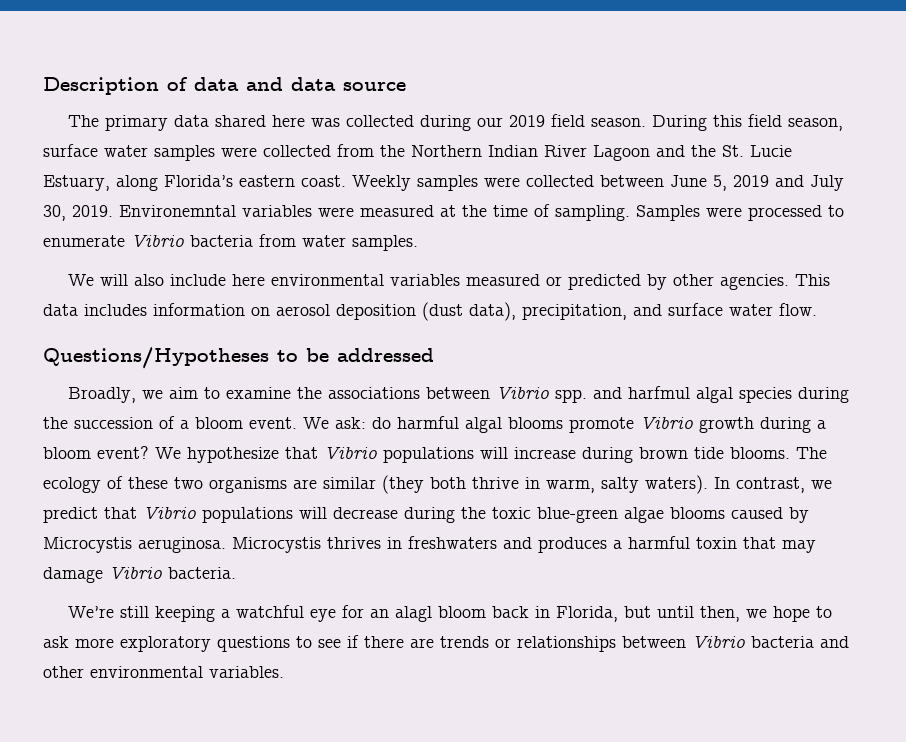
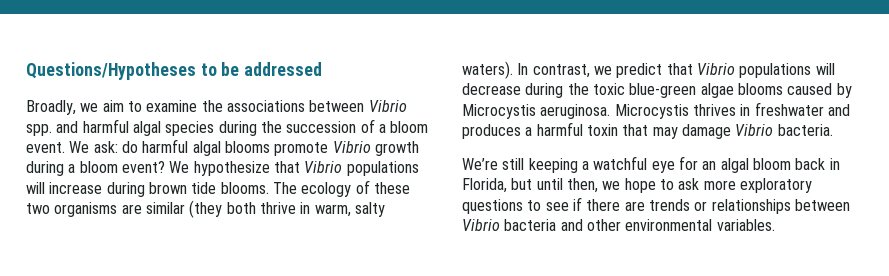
[43,77,406,95] [67,114,843,131] [43,144,792,161] [43,175,844,191] [43,204,844,221] [43,234,418,251] [67,274,830,290] [43,302,817,321] Description of data and data source // The primary data shared here was collected during our 2019 field season. During this field season, surface water samples were collected from the Northern Indian River Lagoon and the St. Lucie Estuary, along Florida’s eastern coast. Weekly samples were collected between June 5, 2019 and July 30, 2019. Environemntal variables were measured at the time of sampling. Samples were processed to enumerate Vibrio bacteria from water samples. // We will also include here environmental variables measured or predicted by other agencies. This data includes information on aerosol deposition (dust data), precipitation, and surface water flow. // -> (26, 71) none
[627,386,690,399] harfmul -> [82,119,129,133] harmful
[408,536,497,549] freshwaters -> [754,102,824,116] freshwater
[394,606,432,622] alagl -> [720,158,749,173] algal

